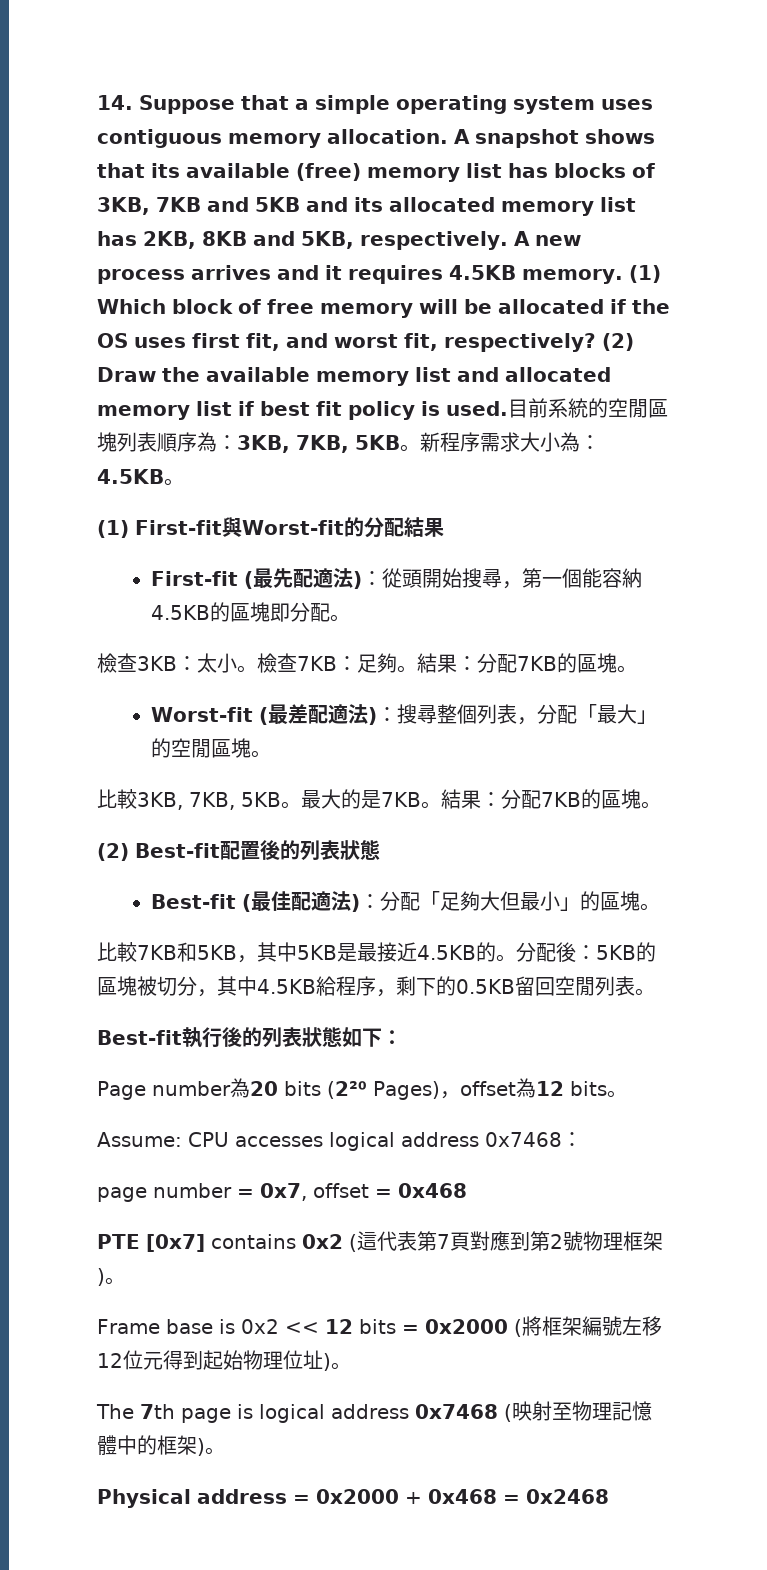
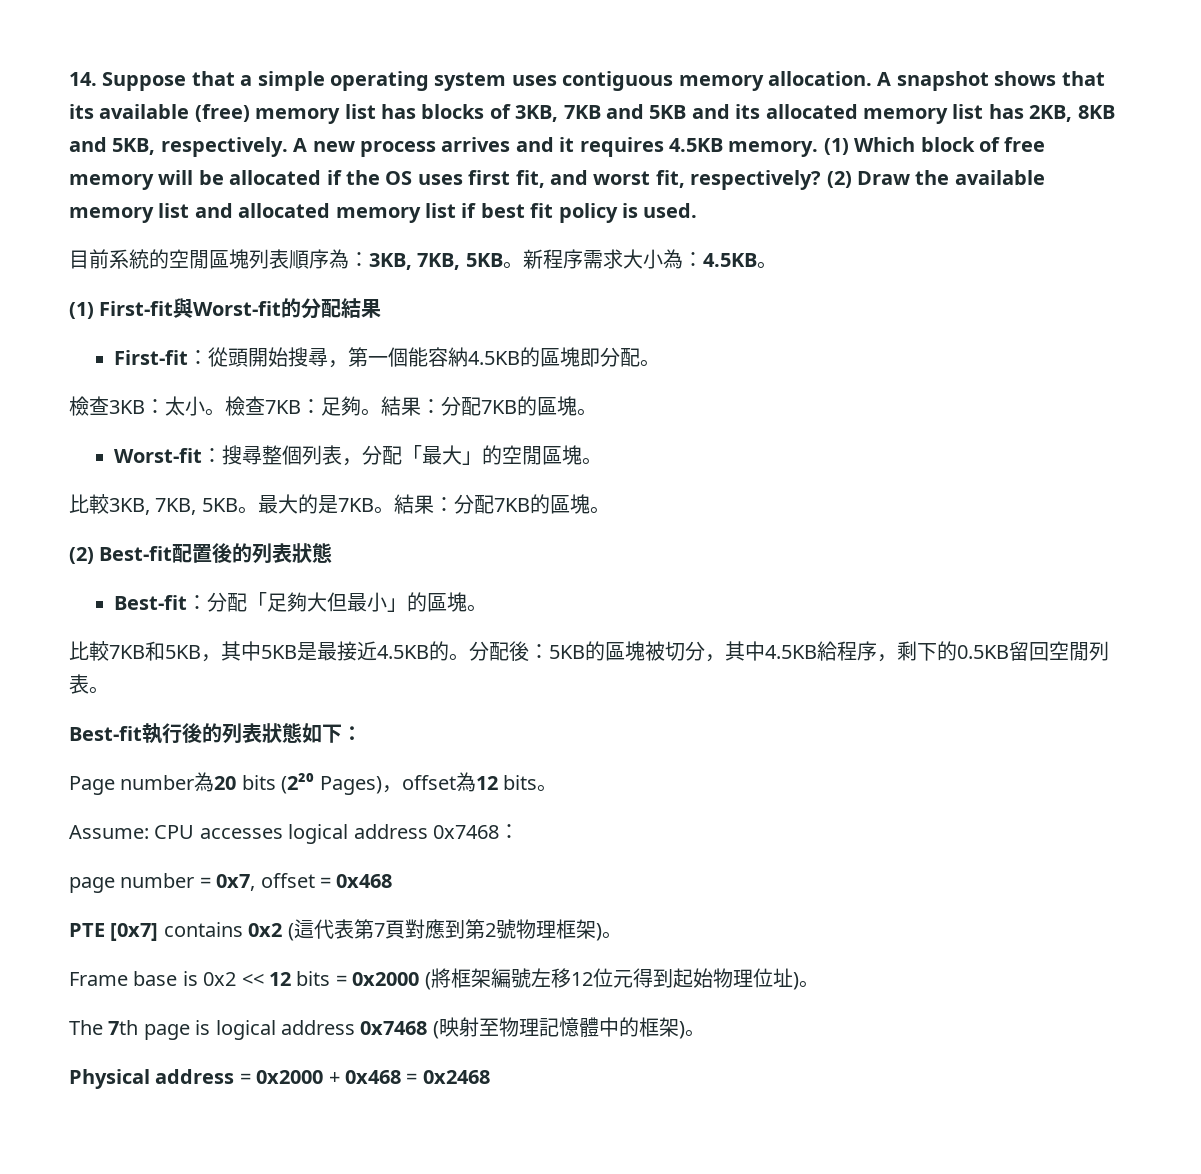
(508, 408) none -> (698, 210) //
[243,568,362,589] (最先配適法) -> (188, 357) none
[258,704,377,725] (最差配適法) -> (202, 455) none
[241,891,360,912] (最佳配適法) -> (187, 602) none

